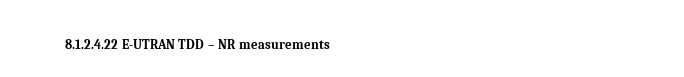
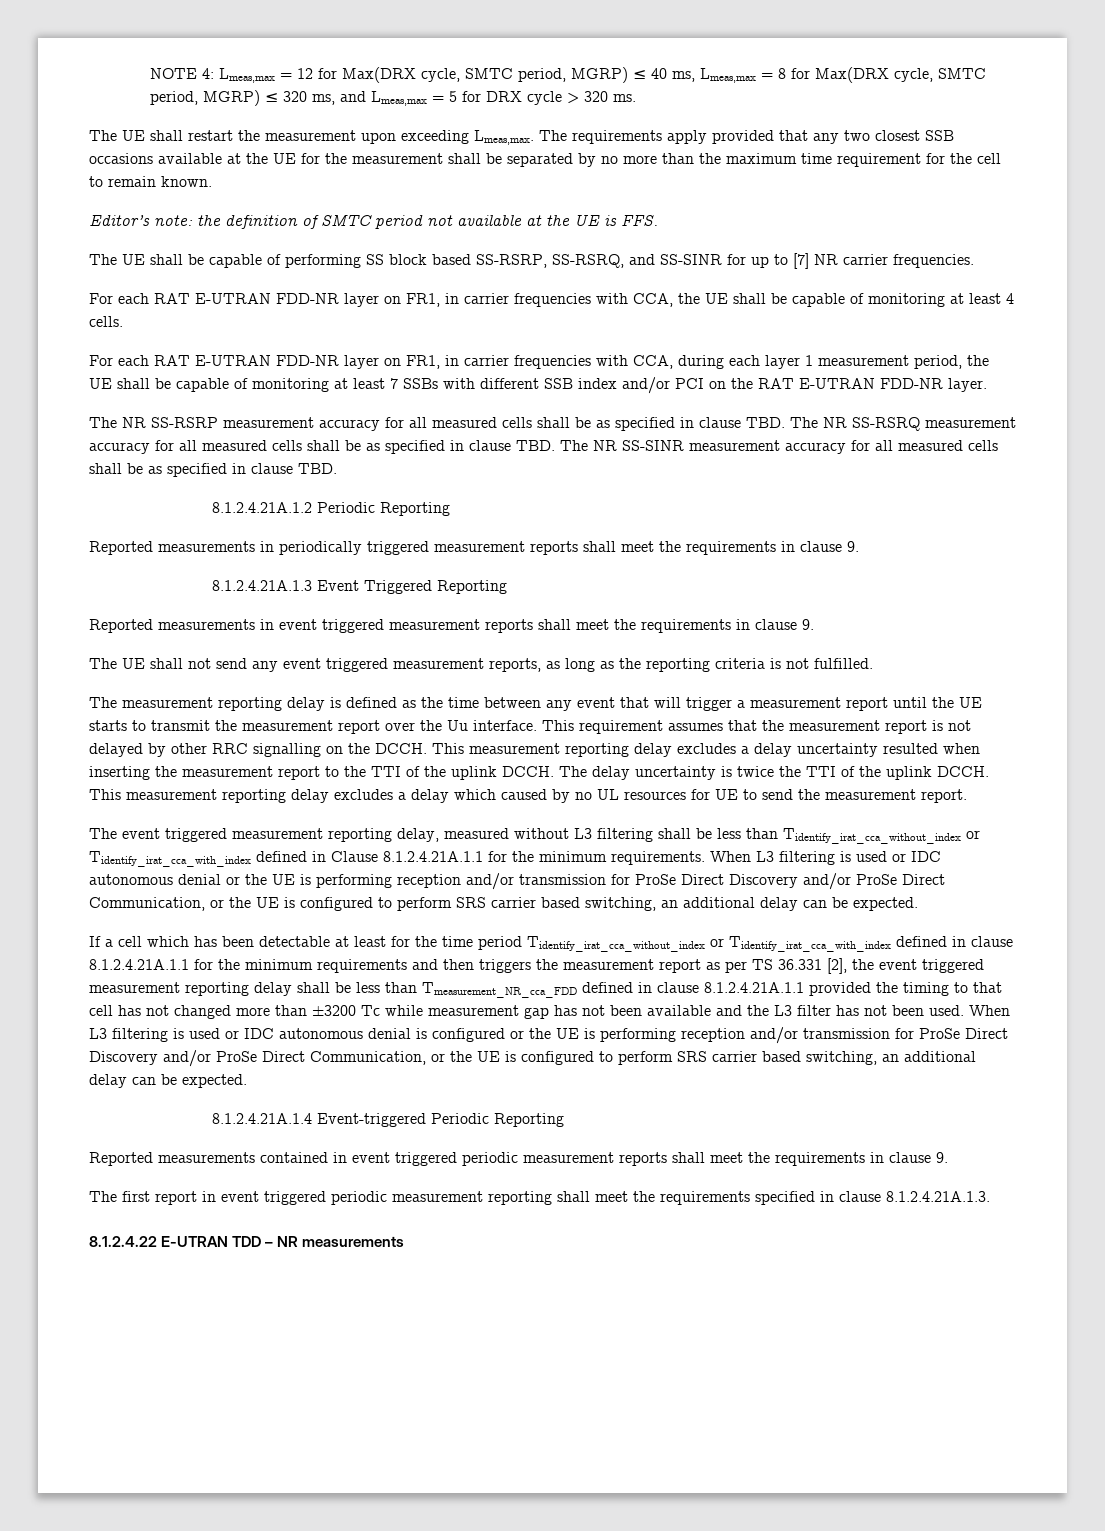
(65, 44) none -> [150,67,987,83] [150,90,637,106] [89,130,954,145] [89,153,1001,167] [89,176,212,187] [89,214,658,229] [89,253,974,269] [89,293,1014,307] [89,316,123,327] [89,355,989,369] [89,377,987,394] [89,417,1016,431] [89,440,998,454] [89,463,337,477] [211,502,450,516] [89,541,859,555] [211,580,507,594] [89,619,814,633] [89,658,873,672] [89,697,982,711] [89,720,971,734] [89,743,980,757] [89,766,989,780] [89,789,967,803] [89,828,980,844] [89,851,941,867] [89,873,945,890] [89,897,918,911] [89,936,1013,952] [89,958,984,974] [89,982,1002,998] [89,1005,1010,1019] [89,1027,1008,1044] [89,1050,976,1067] [89,1074,247,1088] [211,1113,564,1127] [89,1152,948,1166] [89,1191,990,1205] NOTE 4: Lmeas,max = 12 for Max(DRX cycle, SMTC period, MGRP) ≤ 40 ms, Lmeas,max = 8 for Max(DRX cycle, SMTC period, MGRP) ≤ 320 ms, and Lmeas,max = 5 for DRX cycle > 320 ms. // The UE shall restart the measurement upon exceeding Lmeas,max. The requirements apply provided that any two closest SSB occasions available at the UE for the measurement shall be separated by no more than the maximum time requirement for the cell to remain known. // Editor’s note: the definition of SMTC period not available at the UE is FFS. // The UE shall be capable of performing SS block based SS-RSRP, SS-RSRQ, and SS-SINR for up to [7] NR carrier frequencies. // For each RAT E-UTRAN FDD-NR layer on FR1, in carrier frequencies with CCA, the UE shall be capable of monitoring at least 4 cells. // For each RAT E-UTRAN FDD-NR layer on FR1, in carrier frequencies with CCA, during each layer 1 measurement period, the UE shall be capable of monitoring at least 7 SSBs with different SSB index and/or PCI on the RAT E-UTRAN FDD-NR layer. // The NR SS-RSRP measurement accuracy for all measured cells shall be as specified in clause TBD. The NR SS-RSRQ measurement accuracy for all measured cells shall be as specified in clause TBD. The NR SS-SINR measurement accuracy for all measured cells shall be as specified in clause TBD. // 8.1.2.4.21A.1.2 Periodic Reporting // Reported measurements in periodically triggered measurement reports shall meet the requirements in clause 9. // 8.1.2.4.21A.1.3 Event Triggered Reporting // Reported measurements in event triggered measurement reports shall meet the requirements in clause 9. // The UE shall not send any event triggered measurement reports, as long as the reporting criteria is not fulfilled. // The measurement reporting delay is defined as the time between any event that will trigger a measurement report until the UE starts to transmit the measurement report over the Uu interface. This requirement assumes that the measurement report is not delayed by other RRC signalling on the DCCH. This measurement reporting delay excludes a delay uncertainty resulted when inserting the measurement report to the TTI of the uplink DCCH. The delay uncertainty is twice the TTI of the uplink DCCH. This measurement reporting delay excludes a delay which caused by no UL resources for UE to send the measurement report. // The event triggered measurement reporting delay, measured without L3 filtering shall be less than Tidentify_irat_cca_without_index or Tidentify_irat_cca_with_index defined in Clause 8.1.2.4.21A.1.1 for the minimum requirements. When L3 filtering is used or IDC autonomous denial or the UE is performing reception and/or transmission for ProSe Direct Discovery and/or ProSe Direct Communication, or the UE is configured to perform SRS carrier based switching, an additional delay can be expected. // If a cell which has been detectable at least for the time period Tidentify_irat_cca_without_index or Tidentify_irat_cca_with_index defined in clause 8.1.2.4.21A.1.1 for the minimum requirements and then triggers the measurement report as per TS 36.331 [2], the event triggered measurement reporting delay shall be less than Tmeasurement_NR_cca_FDD defined in clause 8.1.2.4.21A.1.1 provided the timing to that cell has not changed more than ±3200 Tc while measurement gap has not been available and the L3 filter has not been used. When L3 filtering is used or IDC autonomous denial is configured or the UE is performing reception and/or transmission for ProSe Direct Discovery and/or ProSe Direct Communication, or the UE is configured to perform SRS carrier based switching, an additional delay can be expected. // 8.1.2.4.21A.1.4 Event-triggered Periodic Reporting // Reported measurements contained in event triggered periodic measurement reports shall meet the requirements in clause 9. // The first report in event triggered periodic measurement reporting shall meet the requirements specified in clause 8.1.2.4.21A.1.3. //

